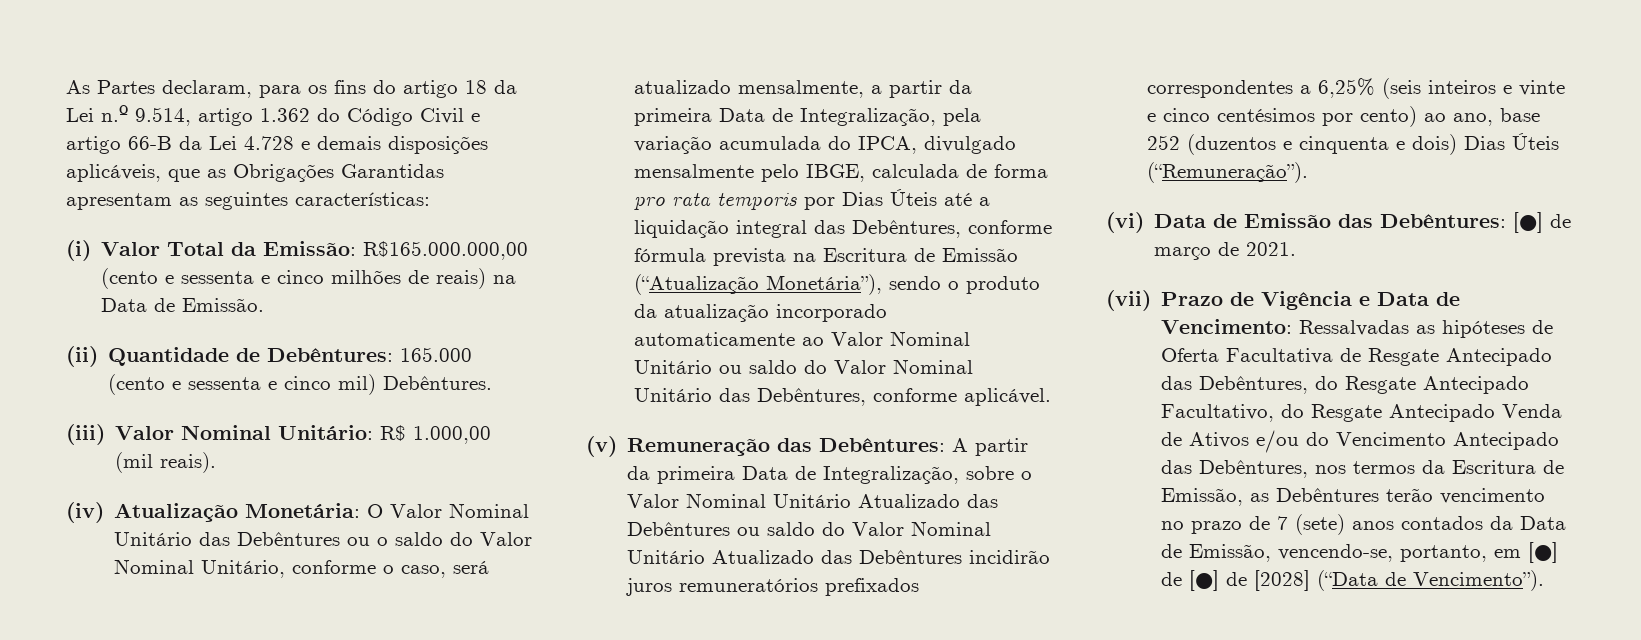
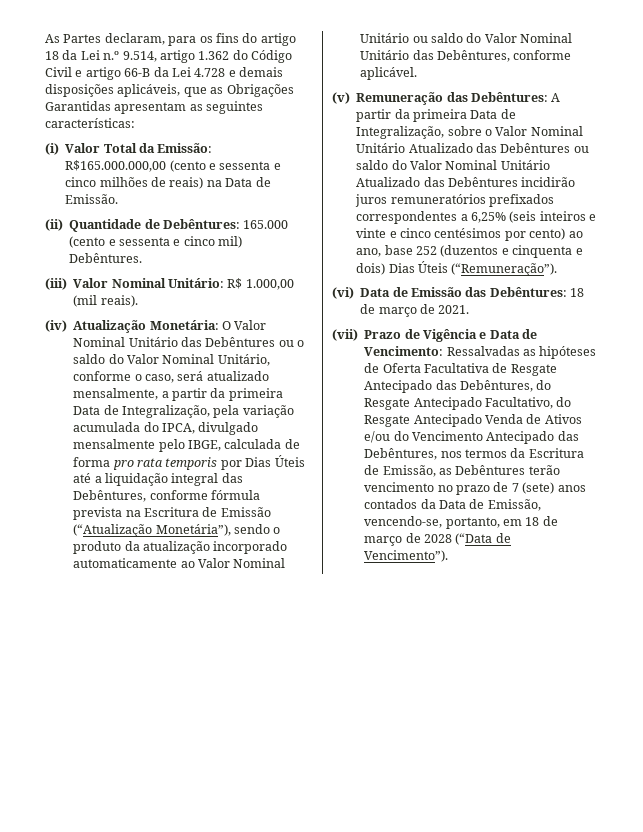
[1513,212,1544,233] [●] -> [570,288,585,297] 18
[1528,542,1559,563] [1161,570,1311,591] [●] de [●] de [2028] -> [525,516,558,526] [364,533,452,546] 18 de março de 2028

